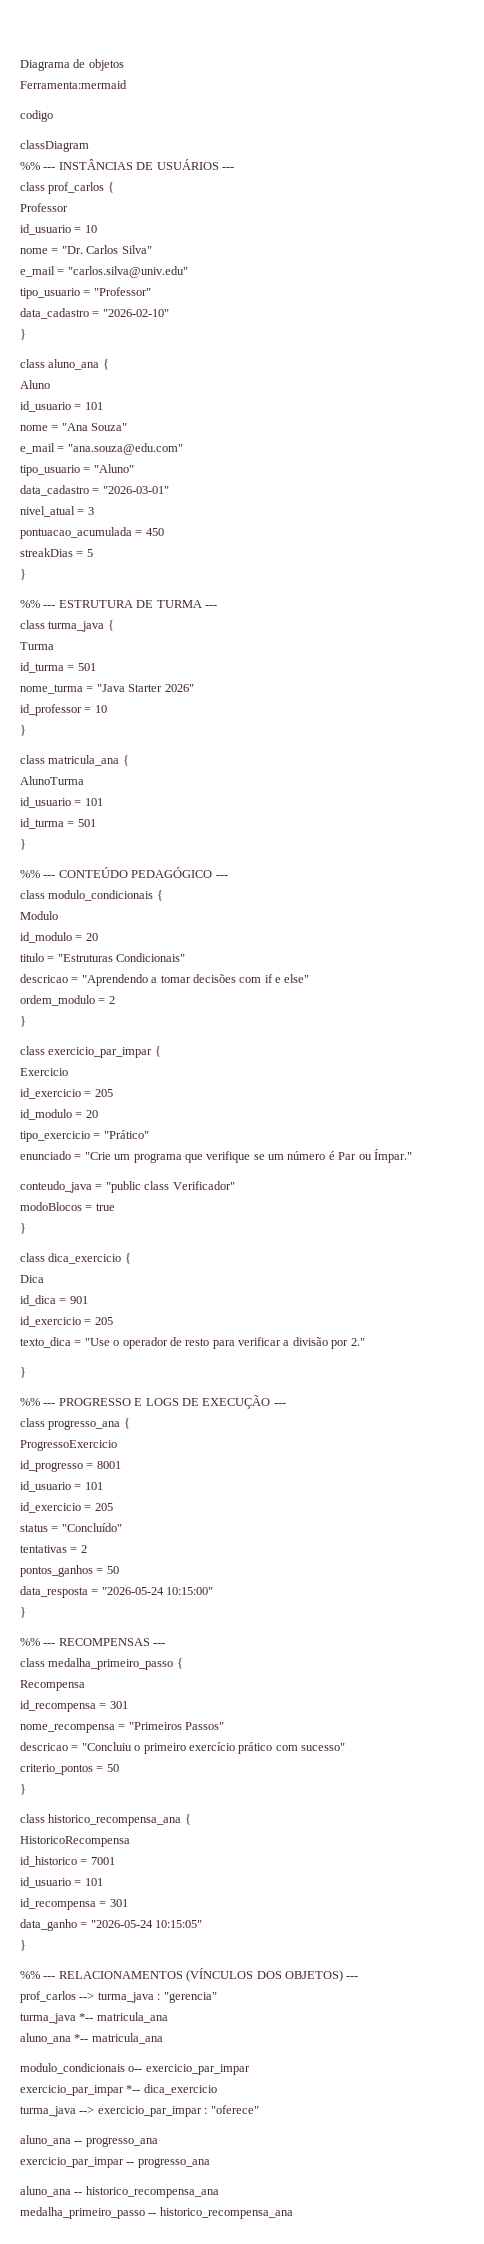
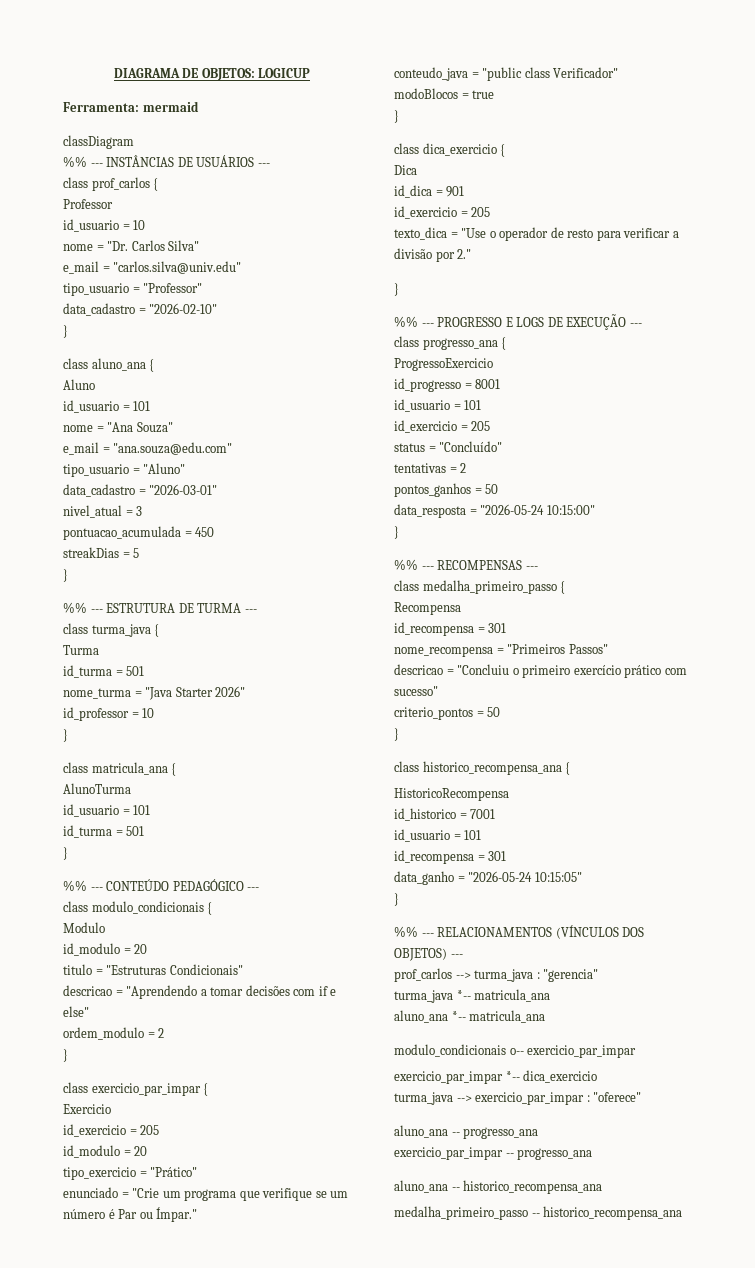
[20,59,124,71] [20,80,127,89] [20,110,53,122] Diagrama de objetos // Ferramenta:mermaid // codigo -> [113,68,311,81] [63,101,199,112] DIAGRAMA DE OBJETOS: LOGICUP // Ferramenta: mermaid

